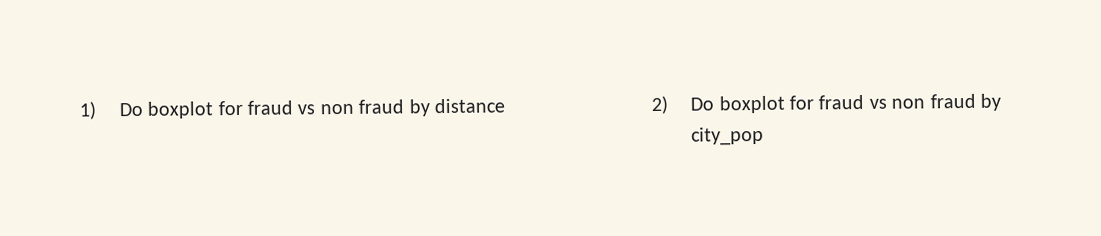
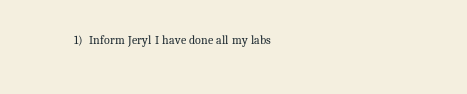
[118,98,506,119] [650,93,1002,115] [691,126,765,146] Do boxplot for fraud vs non fraud by distance // 2) Do boxplot for fraud vs non fraud by city_pop -> [89,35,271,47] Inform Jeryl I have done all my labs

